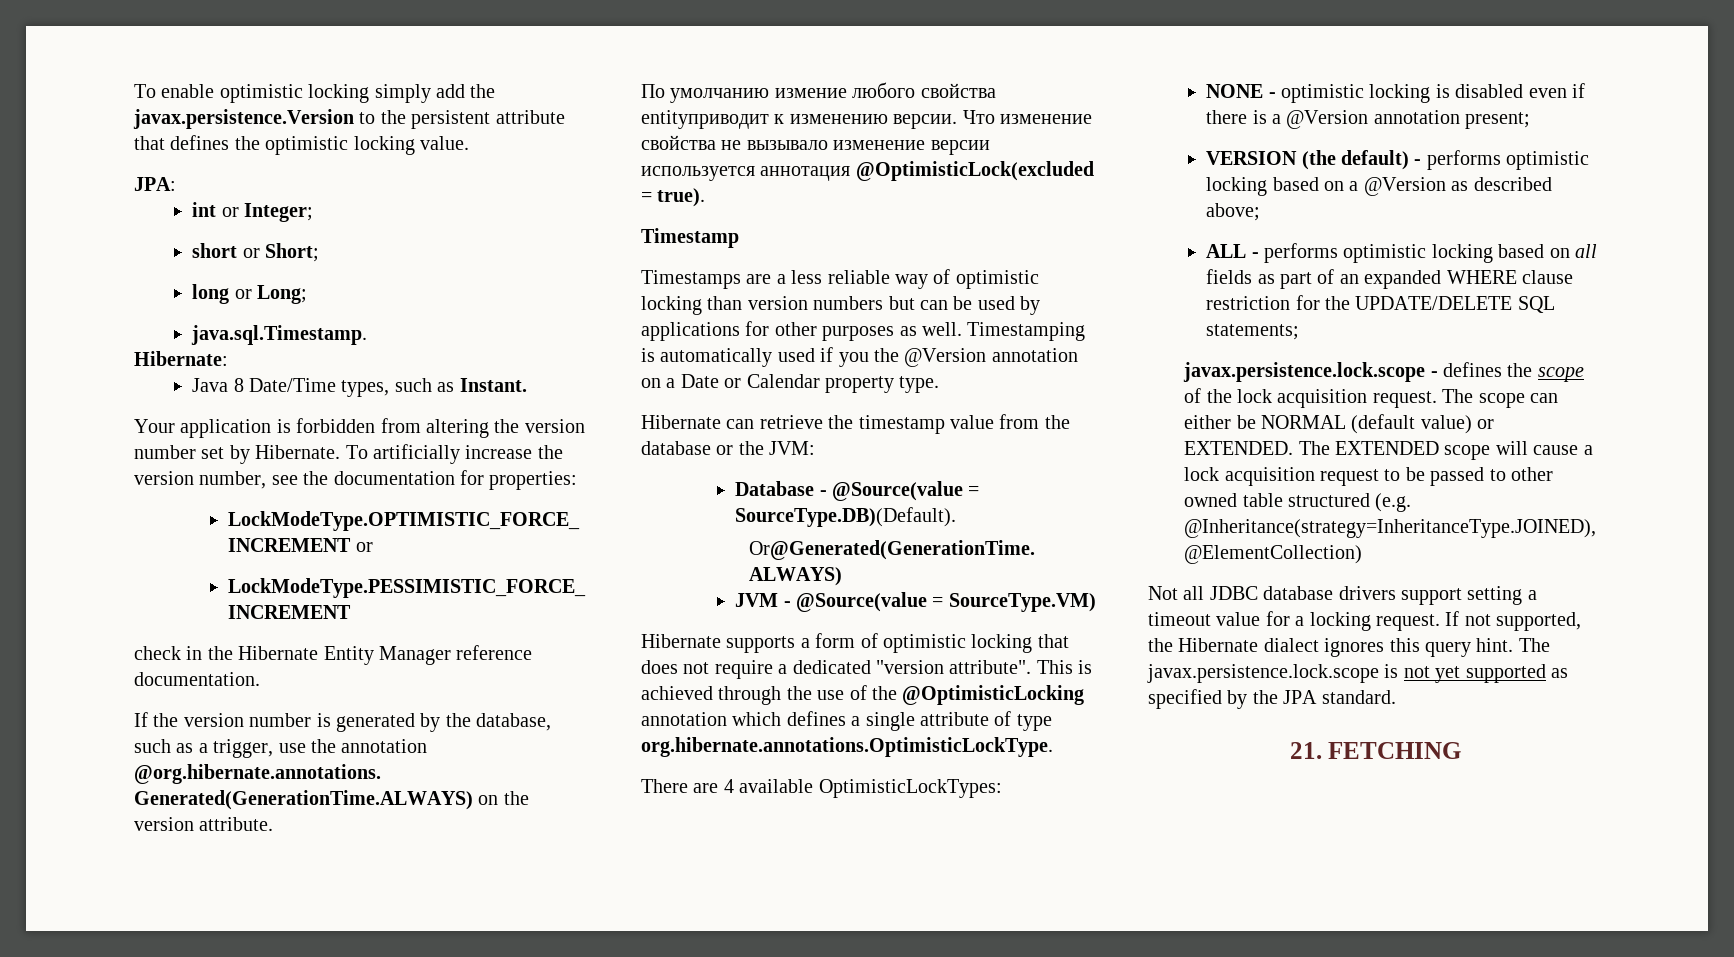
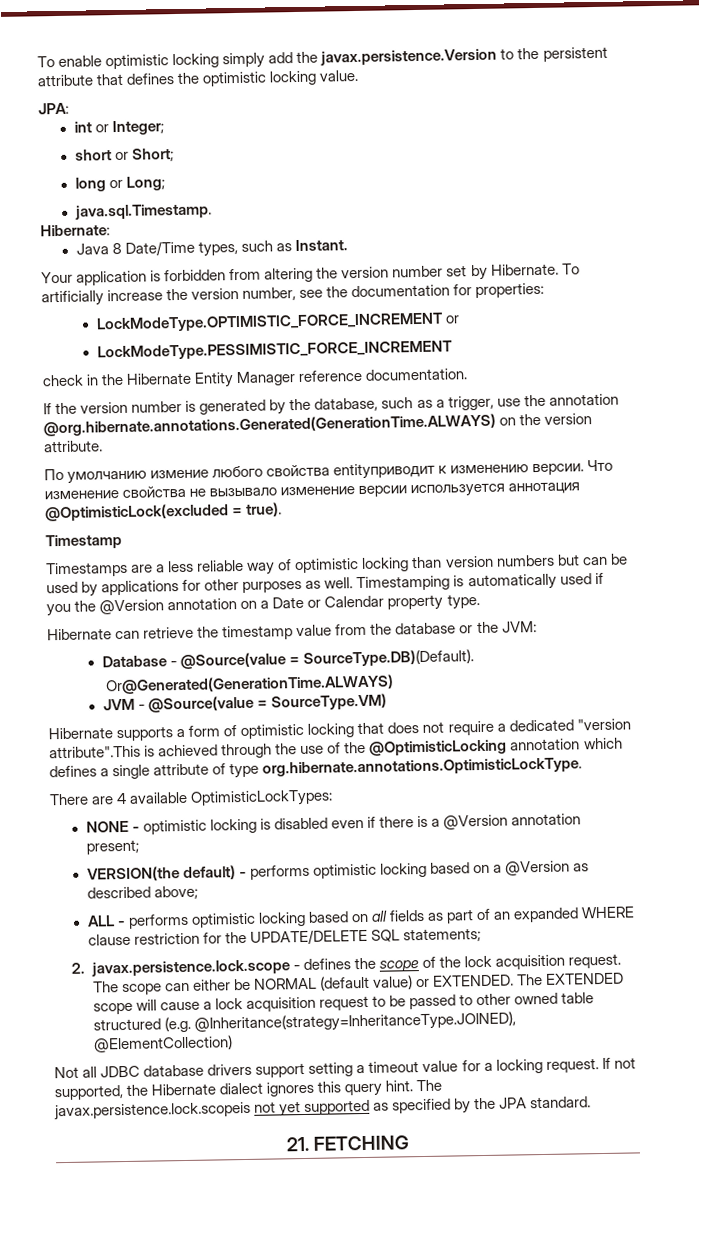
[949,660,1073,674] attribute". This -> [49,745,141,759] attribute".This
[1206,150,1336,170] VERSION (the -> [86,866,180,882] VERSION(the
(1300, 332) none -> [71,962,86,974] 2.
[1147,664,1399,683] javax.persistence.lock.scope is -> [54,1101,251,1121] javax.persistence.lock.scopeis

